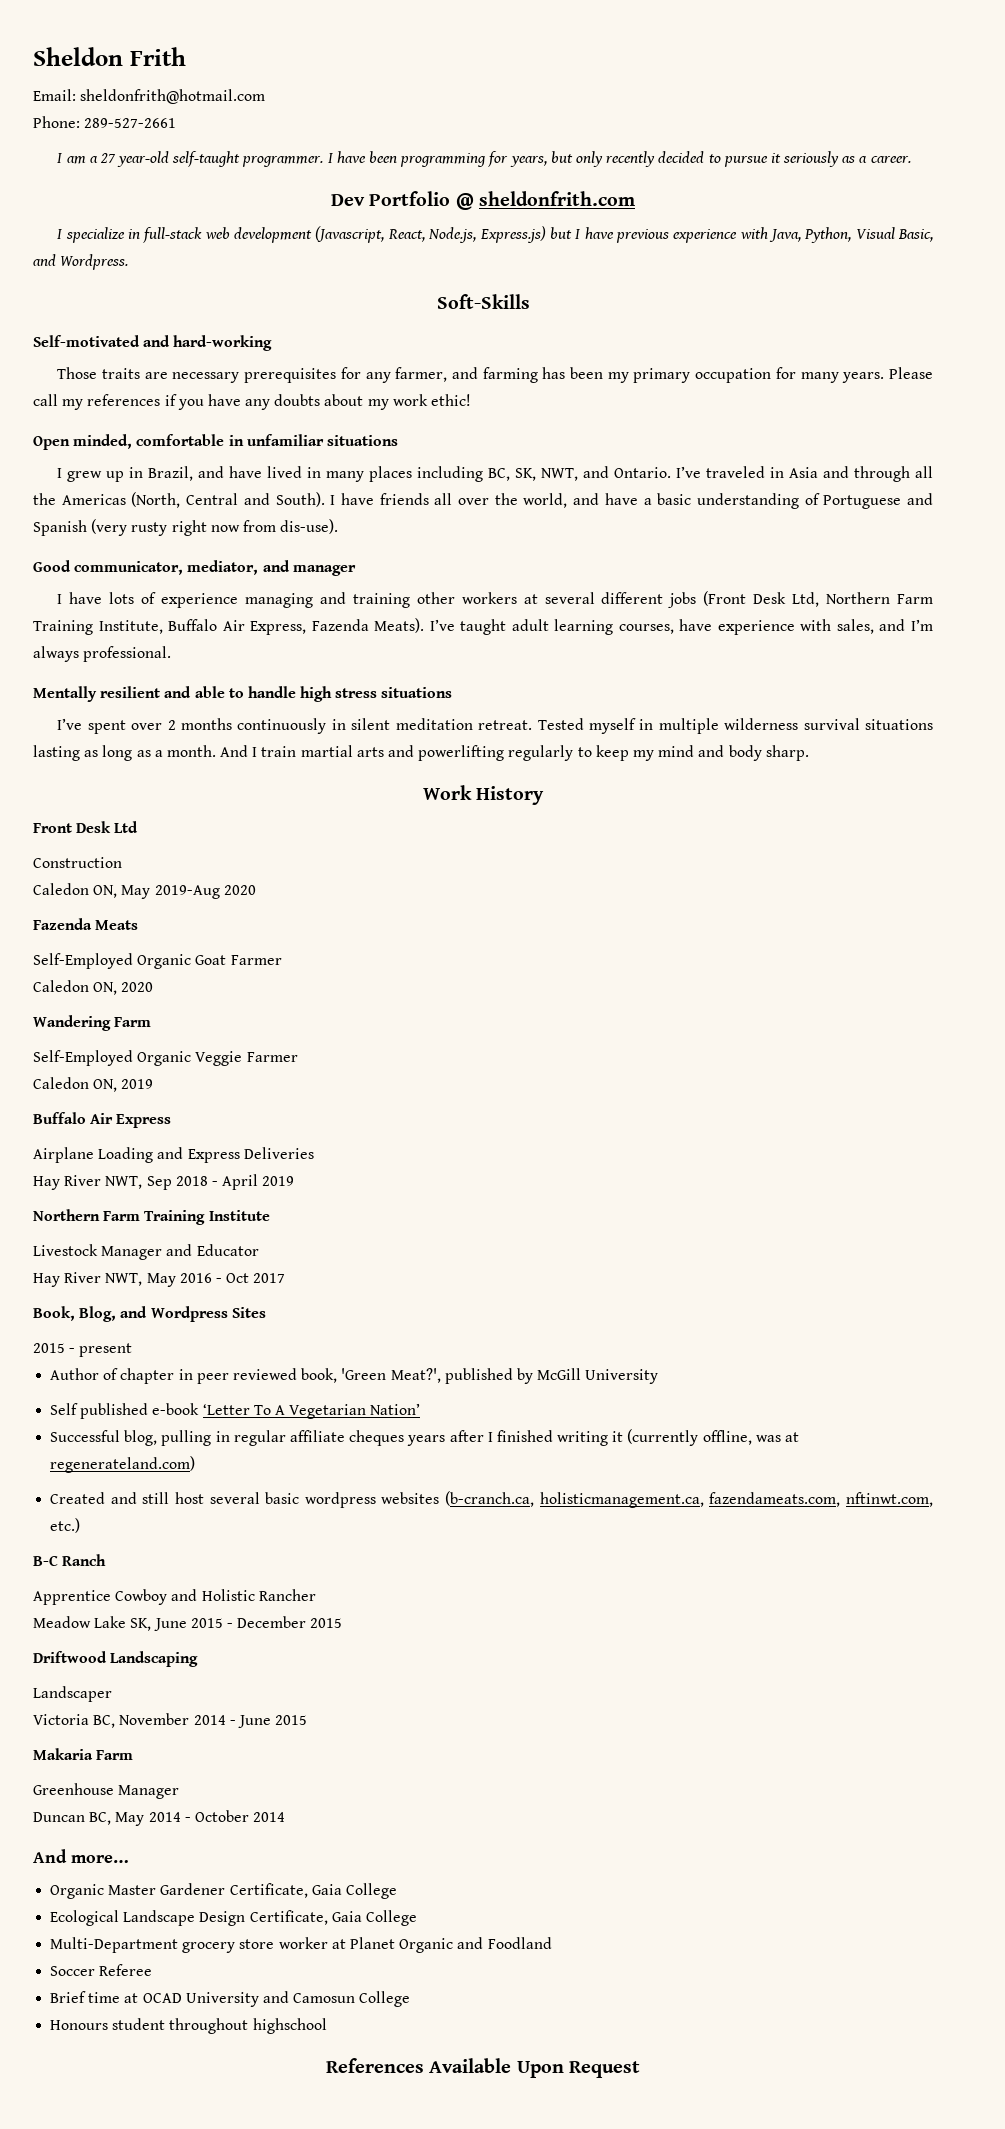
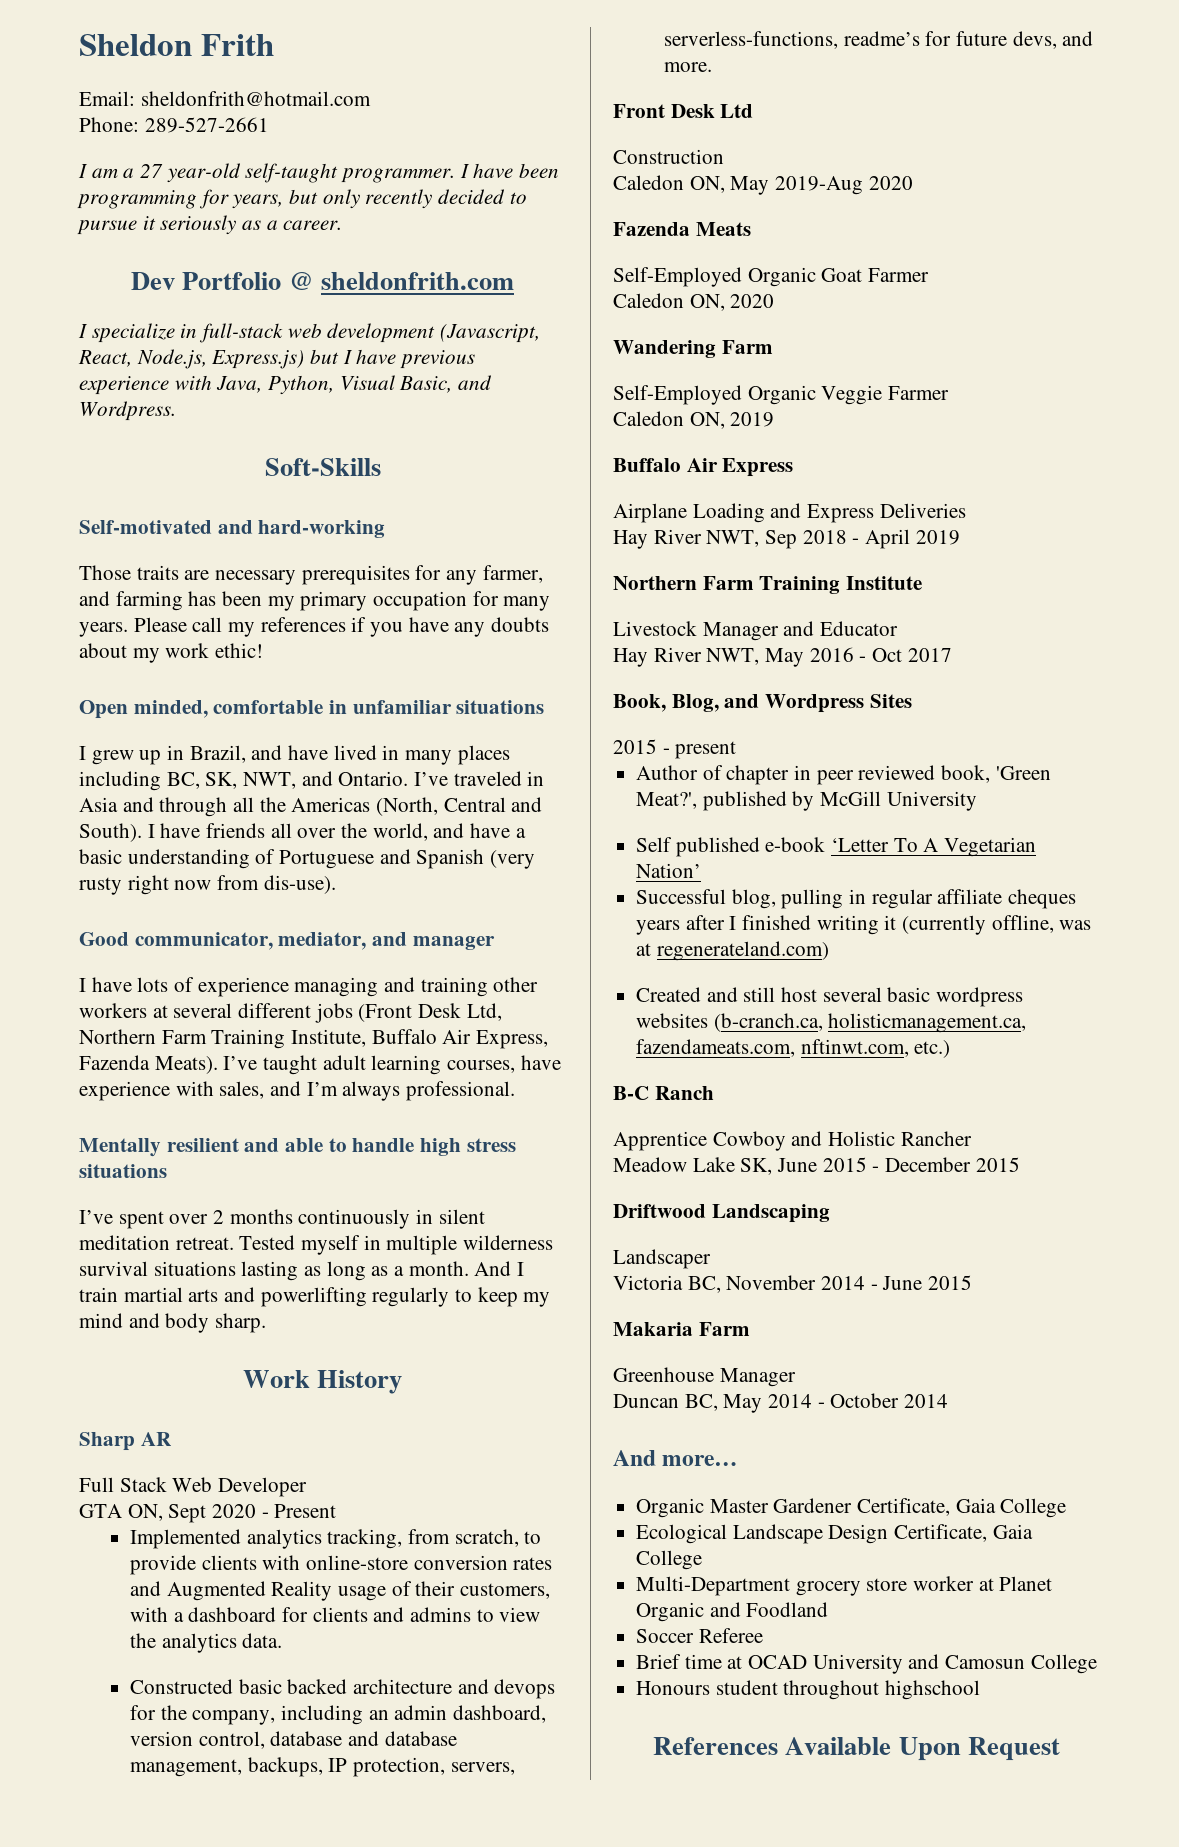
(545, 795) none -> [79,1432,172,1451] [79,1477,308,1497] [79,1504,337,1523] [129,1529,542,1549] [129,1555,553,1575] [129,1581,550,1601] [129,1607,541,1622] [129,1633,283,1653] [129,1679,556,1699] [129,1705,546,1725] [129,1731,457,1749] [129,1757,515,1777] [663,31,1094,49] [663,62,712,72] // Sharp AR // Full Stack Web Developer // GTA ON, Sept 2020 - Present // Implemented analytics tracking, from scratch, to provide clients with online-store conversion rates and Augmented Reality usage of their customers, with a dashboard for clients and admins to view the analytics data. // Constructed basic backed architecture and devops for the company, including an admin dashboard, version control, database and database management, backups, IP protection, servers, serverless-functions, readme’s for future devs, and more.

